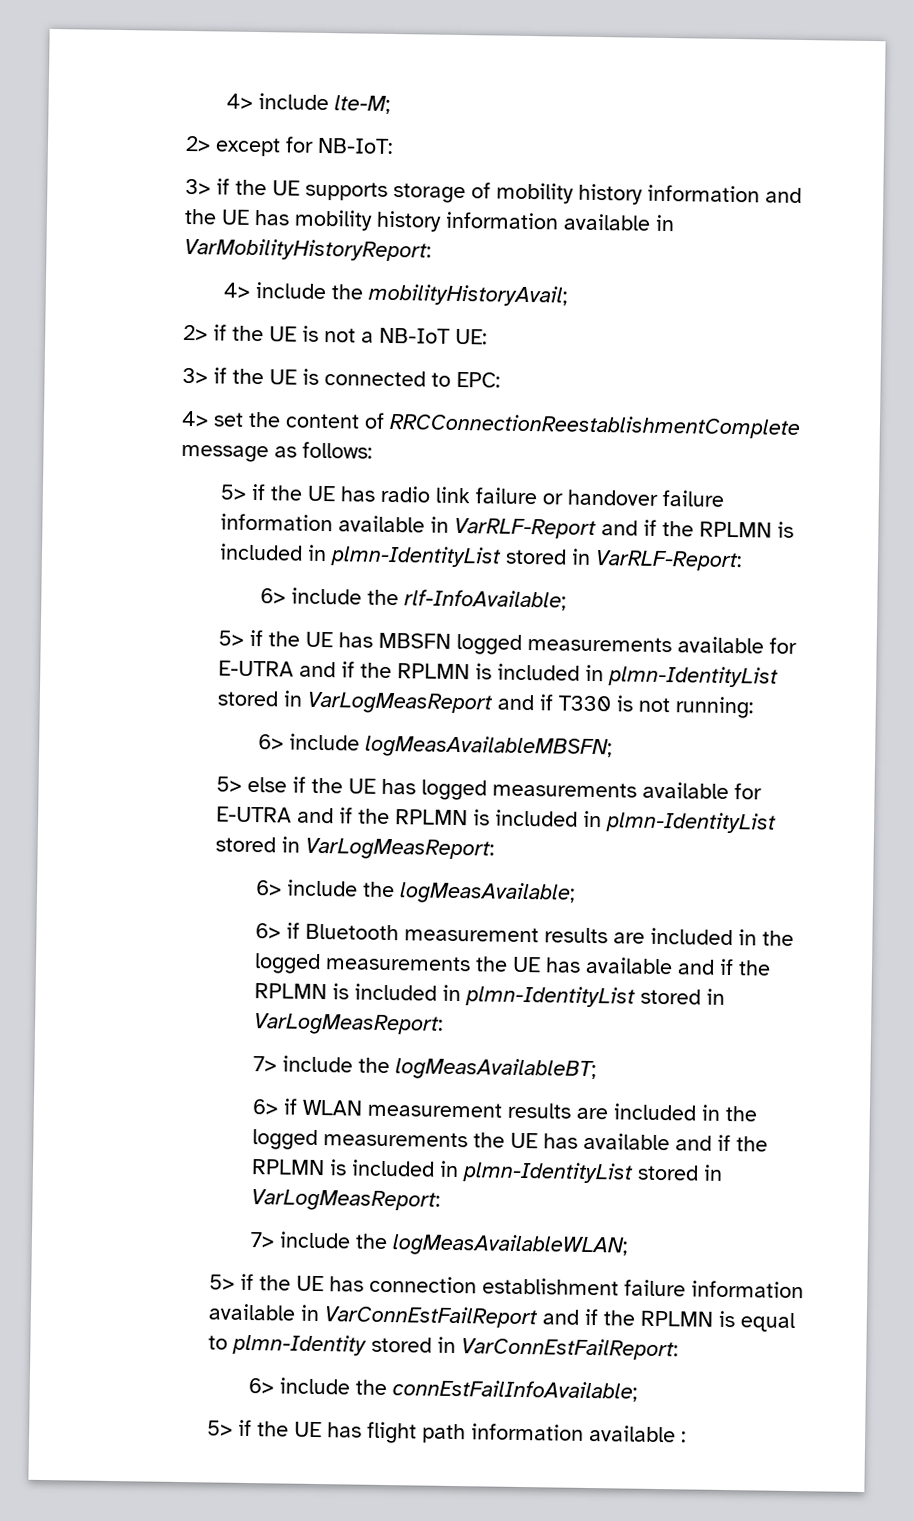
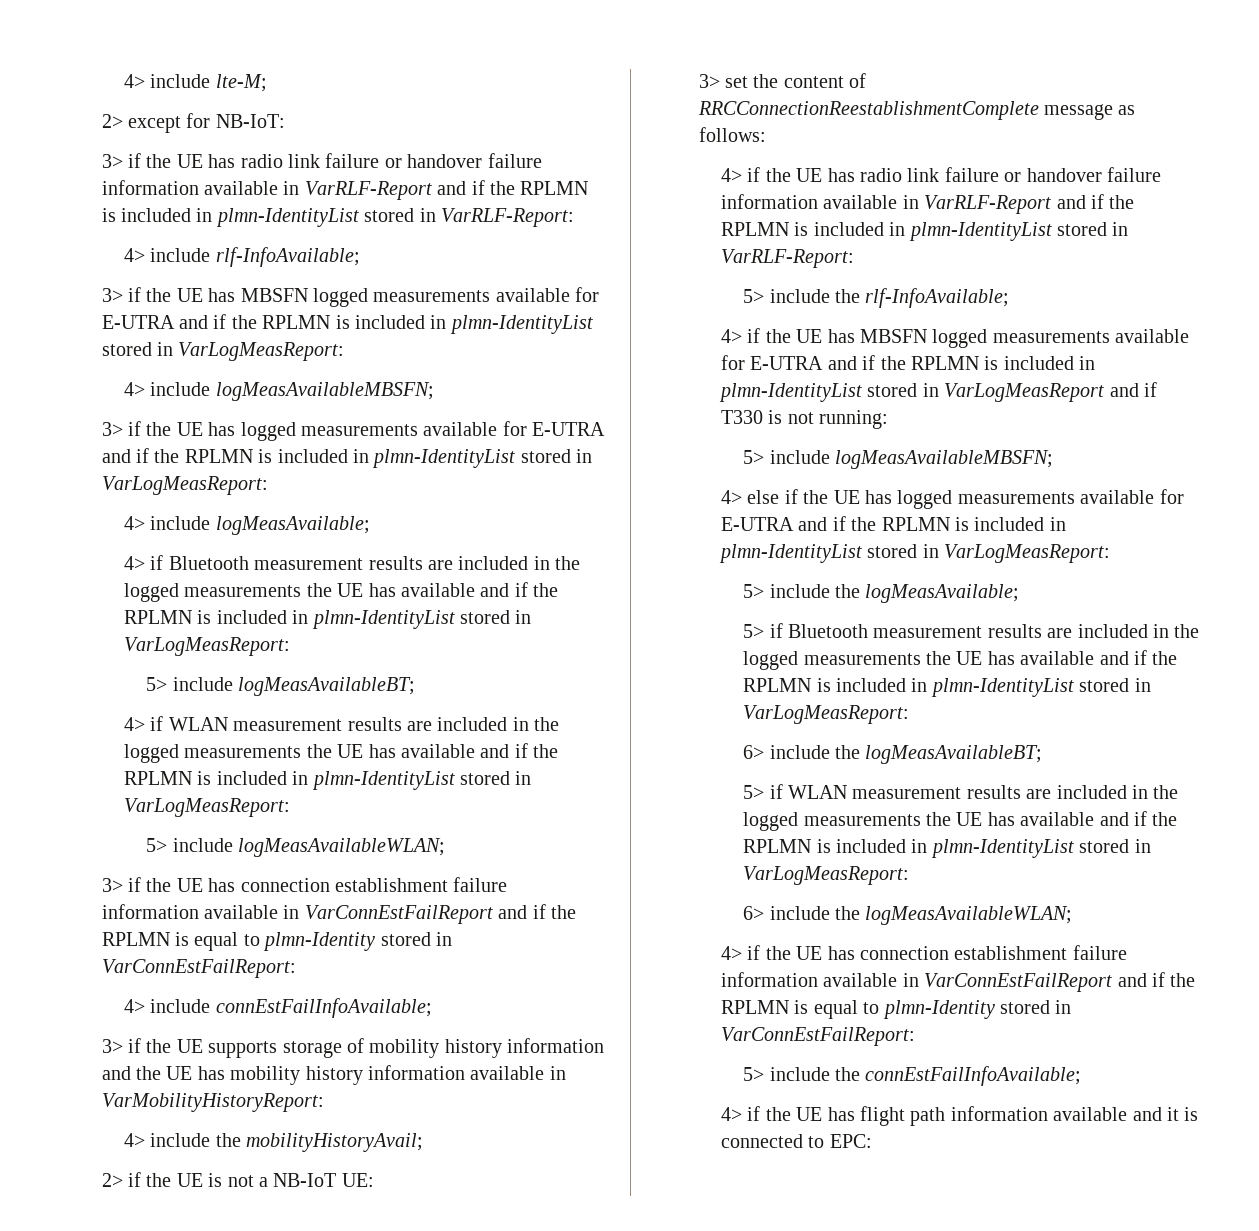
(395, 146) none -> [101,153,542,168] [101,180,589,200] [101,208,575,227] [123,247,360,267] [101,287,600,307] [101,314,593,334] [101,342,345,361] [123,382,434,401] [101,421,606,441] [101,448,593,468] [101,476,268,495] [123,516,370,535] [123,555,581,570] [123,582,559,602] [123,610,532,629] [123,637,290,656] [146,677,416,696] [123,716,560,731] [123,743,559,763] [123,771,532,790] [123,798,290,817] [146,838,446,857] [101,877,508,892] [101,904,577,924] [101,932,453,951] [101,959,296,978] [123,998,432,1018] // 3> if the UE has radio link failure or handover failure information available in VarRLF-Report and if the RPLMN is included in plmn-IdentityList stored in VarRLF-Report: // 4> include rlf-InfoAvailable; // 3> if the UE has MBSFN logged measurements available for E-UTRA and if the RPLMN is included in plmn-IdentityList stored in VarLogMeasReport: // 4> include logMeasAvailableMBSFN; // 3> if the UE has logged measurements available for E-UTRA and if the RPLMN is included in plmn-IdentityList stored in VarLogMeasReport: // 4> include logMeasAvailable; // 4> if Bluetooth measurement results are included in the logged measurements the UE has available and if the RPLMN is included in plmn-IdentityList stored in VarLogMeasReport: // 5> include logMeasAvailableBT; // 4> if WLAN measurement results are included in the logged measurements the UE has available and if the RPLMN is included in plmn-IdentityList stored in VarLogMeasReport: // 5> include logMeasAvailableWLAN; // 3> if the UE has connection establishment failure information available in VarConnEstFailReport and if the RPLMN is equal to plmn-Identity stored in VarConnEstFailReport: // 4> include connEstFailInfoAvailable;
[213,367,502,388] [181,410,210,427] if the UE is connected to EPC: // 4> -> (720, 81) none
[220,484,248,500] 5> -> [720,168,742,182] 4>
[259,588,286,604] 6> -> [743,289,765,303] 5>
[218,630,245,646] 5> -> [720,329,742,343] 4>
[257,733,613,760] [216,776,243,792] 6> include logMeasAvailableMBSFN; // 5> -> [743,450,1054,469] [720,490,742,504] 5> include logMeasAvailableMBSFN; // 4>
[255,880,282,896] 6> -> [743,584,765,598] 5>
[254,923,281,939] 6> -> [743,624,765,638] 5>
[252,1056,277,1072] 7> -> [743,745,765,759] 6>
[251,1099,279,1115] 6> -> [743,785,765,799] 5>
[249,1232,275,1248] 7> -> [743,906,765,920] 6>
[209,1274,236,1290] 5> -> [720,946,742,960] 4>
[247,1378,274,1394] 6> -> [743,1067,765,1081] 5>
[207,1420,234,1436] 5> -> [720,1107,742,1121] 4>
[681,1431,688,1443] : -> [1132,1107,1199,1121] [720,1134,872,1148] and it is connected to EPC:

